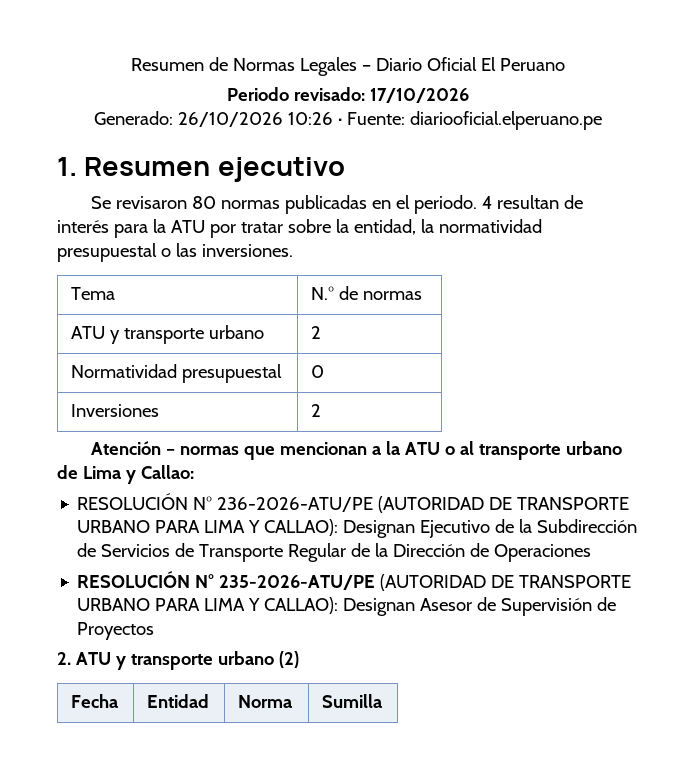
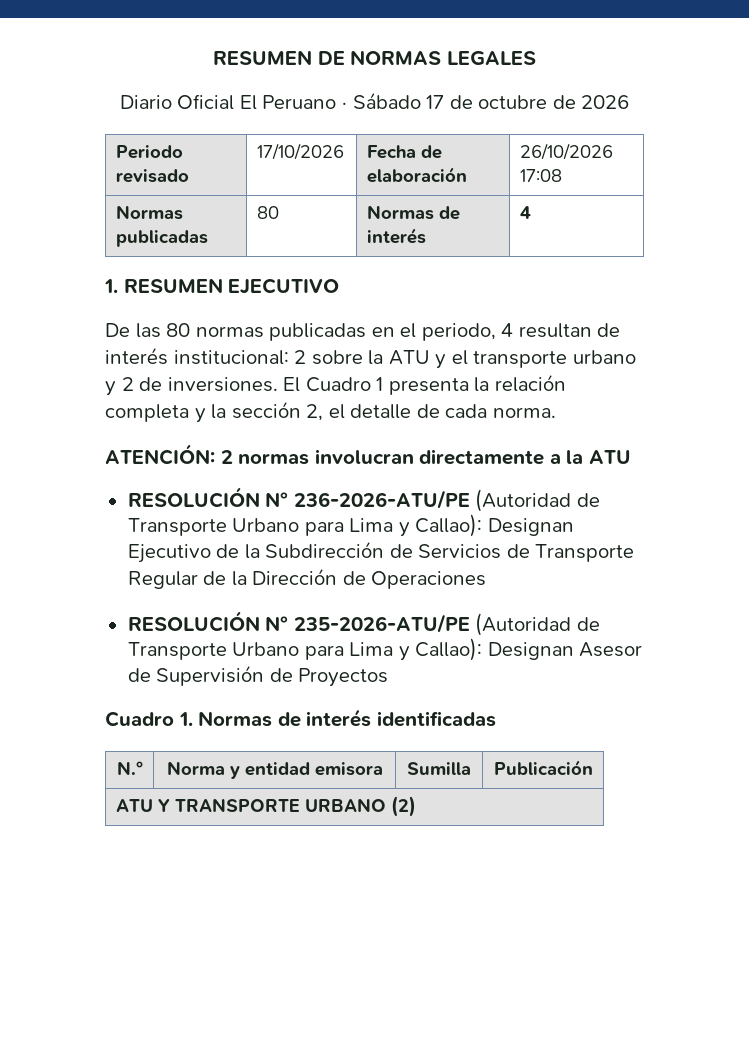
[131,57,371,76] Resumen de Normas Legales – -> [213,50,536,65] RESUMEN DE NORMAS LEGALES //
[227,87,470,103] [94,111,602,130] [57,157,345,182] [91,196,188,209] // Periodo revisado: 17/10/2026 // Generado: 26/10/2026 10:26 · Fuente: diariooficial.elperuano.pe // 1. Resumen ejecutivo // Se revisaron -> [341,92,630,109] [115,145,183,159] [115,169,189,183] [256,143,344,160] [366,145,442,159] [366,167,467,183] [519,143,613,160] [519,169,562,182] [115,205,183,220] [115,230,208,247] [256,206,279,219] [366,205,460,220] [366,228,426,244] [519,206,531,219] [104,278,340,295] [105,323,161,338] · Sábado 17 de octubre de 2026 // Periodo revisado | 17/10/2026 | Fecha de elaboración | 26/10/2026 17:08 // Normas publicadas | 80 | Normas de interés | 4 // 1. RESUMEN EJECUTIVO // De las
[414,195,478,214] periodo. -> [421,323,496,341] periodo,
[113,219,542,238] [57,243,293,262] [71,287,116,300] [311,286,423,300] [71,325,265,344] [311,326,322,339] [71,364,283,383] [311,365,325,378] [71,404,160,417] [311,404,322,417] [91,441,623,460] [57,465,194,484] [77,493,630,513] [77,519,339,536] para la ATU por tratar sobre la entidad, la normatividad presupuestal o las inversiones. // Tema | N.° de normas // ATU y transporte urbano | 2 // Normatividad presupuestal | 0 // Inversiones | 2 // Atención – normas que mencionan a la ATU o al transporte urbano de Lima y Callao: // RESOLUCIÓN N° 236-2026-ATU/PE (AUTORIDAD DE TRANSPORTE URBANO PARA LIMA Y CALLAO): -> [173,350,636,369] [105,374,566,396] [105,401,556,423] [105,444,631,465] [127,487,600,512] [127,514,483,537] institucional: 2 sobre la ATU y el transporte urbano y 2 de inversiones. El Cuadro 1 presenta la relación completa y la sección 2, el detalle de cada norma. // ATENCIÓN: 2 normas involucran directamente a la ATU // RESOLUCIÓN N° 236-2026-ATU/PE (Autoridad de Transporte Urbano para Lima y Callao):
[380,574,632,591] [77,597,339,614] (AUTORIDAD DE TRANSPORTE URBANO PARA LIMA Y CALLAO): -> [475,613,600,636] [127,638,483,661] (Autoridad de Transporte Urbano para Lima y Callao):
[57,651,299,670] [71,694,119,708] [147,694,210,708] [238,695,293,708] [322,694,383,708] 2. ATU y transporte urbano (2) // Fecha | Entidad | Norma | Sumilla -> [105,709,496,727] [116,761,143,775] [166,761,383,779] [407,762,471,775] [493,760,593,775] [115,796,416,817] Cuadro 1. Normas de interés identificadas // N.° | Norma y entidad emisora | Sumilla | Publicación // ATU Y TRANSPORTE URBANO (2)

